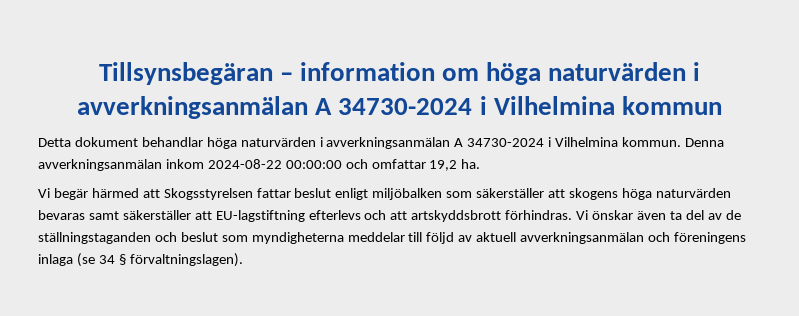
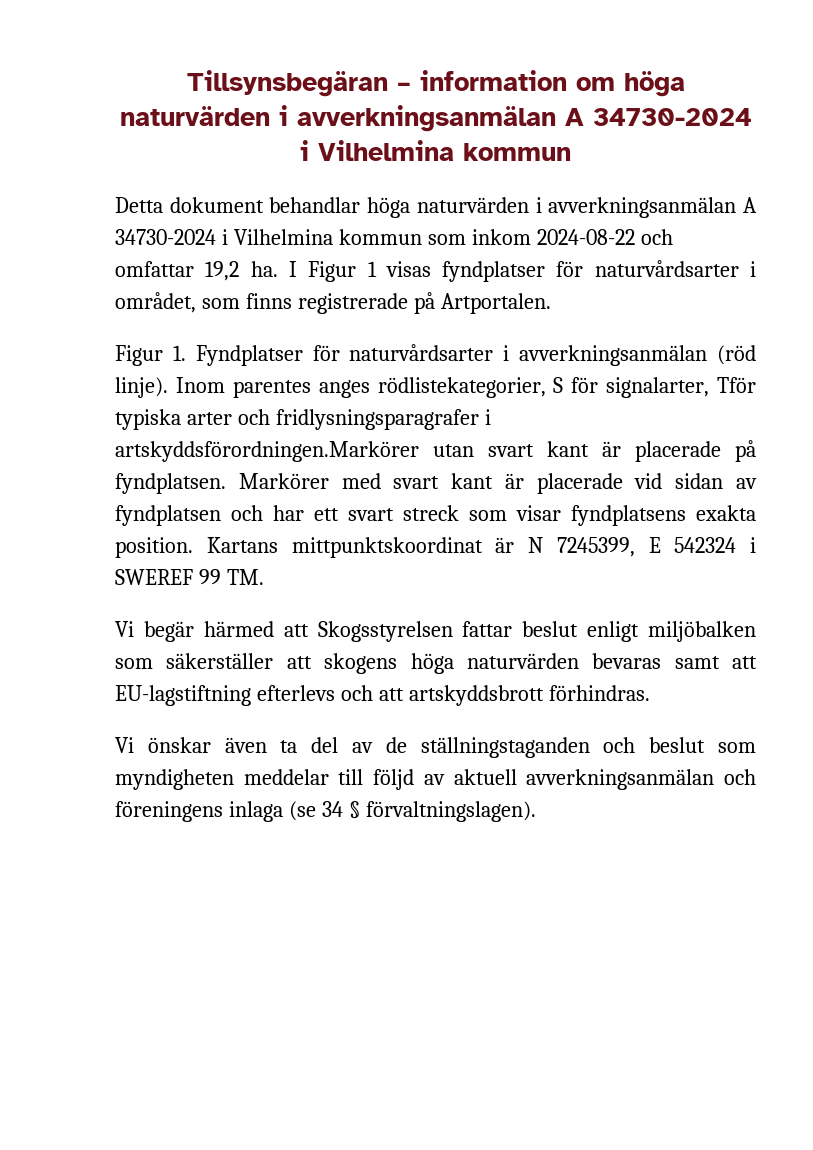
[622,137,724,147] [38,159,162,171] kommun. Denna avverkningsanmälan -> [338,229,466,245] kommun som
[285,160,342,169] 00:00:00 -> (635, 237) none
(481, 164) none -> [288,260,756,282] [115,292,551,314] [115,344,756,366] [115,377,756,398] [115,409,491,430] [115,440,756,462] [115,473,758,494] [115,505,756,526] [115,537,756,558] [115,569,264,585] I Figur 1 visas fyndplatser för naturvårdsarter i området, som finns registrerade på Artportalen. // Figur 1. Fyndplatser för naturvårdsarter i avverkningsanmälan (röd linje). Inom parentes anges rödlistekategorier, S för signalarter, Tför typiska arter och fridlysningsparagrafer i artskyddsförordningen.Markörer utan svart kant är placerade på fyndplatsen. Markörer med svart kant är placerade vid sidan av fyndplatsen och har ett svart streck som visar fyndplatsens exakta position. Kartans mittpunktskoordinat är N 7245399, E 542324 i SWEREF 99 TM.
[122,210,191,220] säkerställer -> (720, 662) none
(573, 215) none -> (650, 693) //
[251,232,344,244] myndigheterna -> [115,769,234,790] myndigheten

